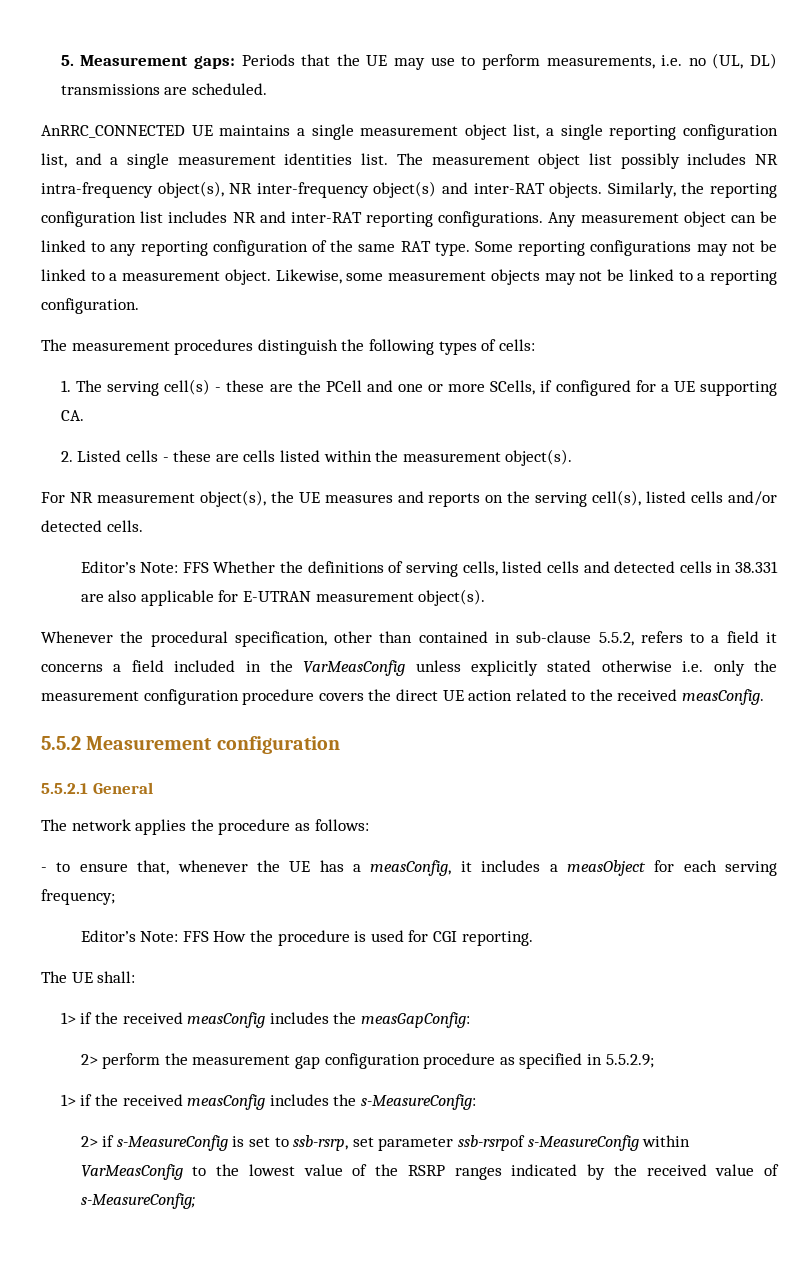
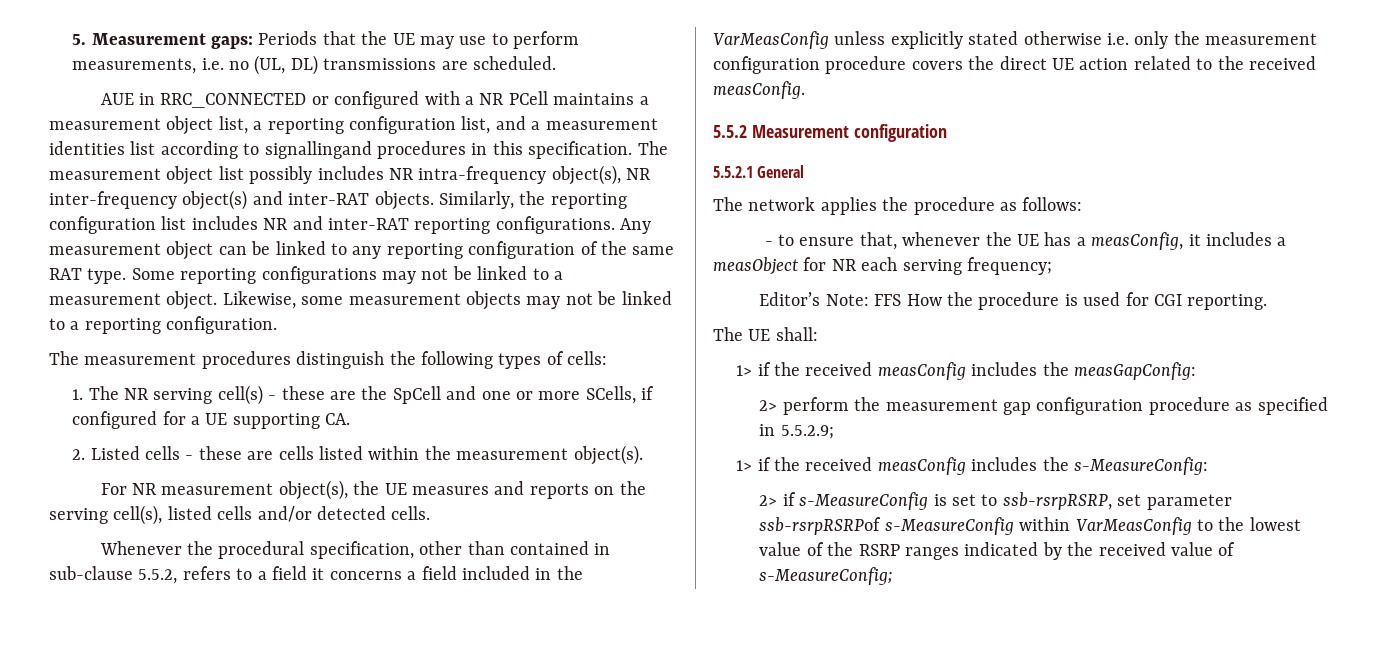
[41,125,213,138] AnRRC_CONNECTED UE -> [100,91,548,109] AUE in RRC_CONNECTED or configured with a NR PCell
[311,124,354,140] single -> (649, 100) none
[560,124,603,140] single -> (263, 125) none
[127,153,170,169] single -> (541, 125) none
[361,153,389,165] list. -> [130,141,633,159] list according to signallingand procedures in this specification.
(102, 386) none -> [123,388,149,400] NR
[325,380,362,392] PCell -> [392,386,441,404] SpCell
[80,561,778,577] [80,589,486,606] // Editor’s Note: FFS Whether the definitions of serving cells, listed cells and detected cells in 38.331 are also applicable for E-UTRAN measurement object(s). -> (431, 513) none
(675, 866) none -> [831,259,857,271] NR
[293,1135,349,1151] ssb-rsrp, -> [1002,492,1112,510] ssb-rsrpRSRP,
[457,1135,525,1151] ssb-rsrpof -> [759,517,882,535] ssb-rsrpRSRPof

